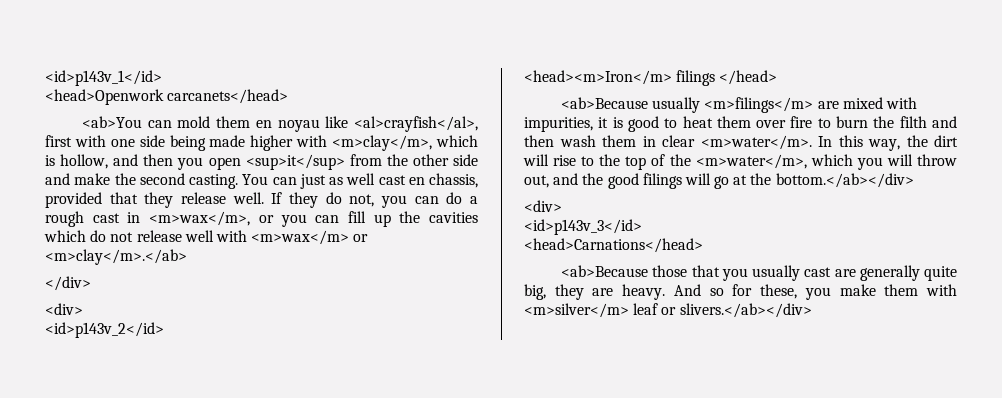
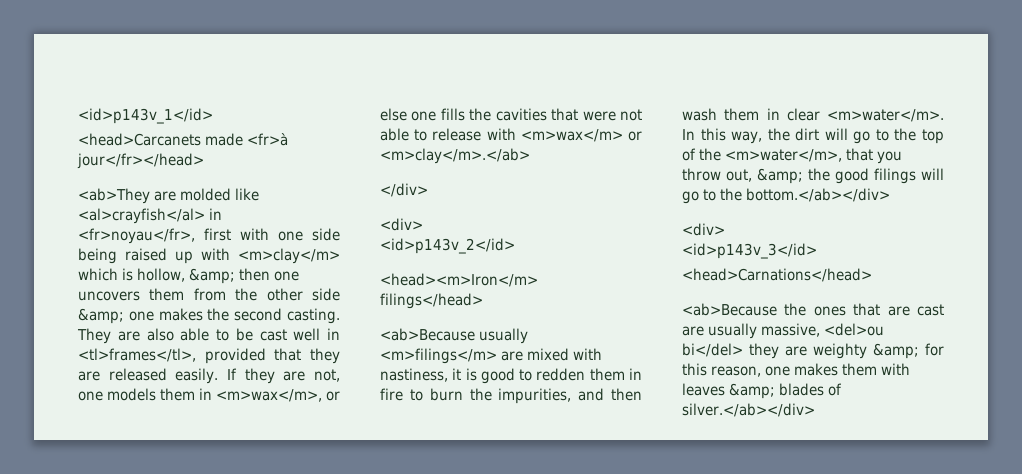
[45,89,289,105] [82,116,478,132] <head>Openwork carcanets</head> // <ab>You can mold them en noyau like <al>crayfish</al>, -> [78,133,288,146] [77,153,204,169] [78,188,259,204] [78,208,222,224] [78,228,195,244] <head>Carcanets made <fr>à jour</fr></head> // <ab>They are molded like <al>crayfish</al> in <fr>noyau</fr>,
[209,135,478,151] [45,154,479,170] [45,173,478,189] [45,192,479,208] [45,211,478,227] [44,230,214,242] made higher with <m>clay</m>, which is hollow, and then you open <sup>it</sup> from the other side and make the second casting. You can just as well cast en chassis, provided that they release well. If they do not, you can do a rough cast in <m>wax</m>, or you can fill up the cavities which do not release well -> [125,248,340,264] [78,268,299,284] [78,288,340,301] [78,308,340,324] [77,328,340,344] [78,348,340,364] [78,368,340,384] [78,388,340,402] [380,108,642,121] [380,128,482,141] raised up with <m>clay</m> which is hollow, &amp; then one uncovers them from the other side &amp; one makes the second casting. They are also able to be cast well in <tl>frames</tl>, provided that they are released easily. If they are not, one models them in <m>wax</m>, or else one fills the cavities that were not able to release
[676,70,778,86] filings </head> -> [380,293,483,309] filings</head>
[524,117,593,132] impurities, -> [380,368,448,382] nastiness,
[682,116,787,128] heat them over -> [536,368,642,381] redden them in
[899,116,927,128] filth -> [498,388,572,404] impurities,
[553,155,577,166] rise -> [853,131,871,144] go
[810,154,913,170] which you will -> [846,148,902,164] that you
[553,173,579,185] and -> [757,168,803,184] &amp;
[733,175,748,185] at -> [703,189,716,201] to
[652,265,957,281] [524,284,957,300] [524,303,812,318] those that you usually cast are generally quite big, they are heavy. And so for these, you make them with <m>silver</m> leaf or slivers.</ab></div> -> [784,303,944,316] [682,323,884,339] [682,343,944,359] [682,363,910,377] [682,383,842,399] [682,403,815,417] the ones that are cast are usually massive, <del>ou bi</del> they are weighty &amp; for this reason, one makes them with leaves &amp; blades of silver.</ab></div>

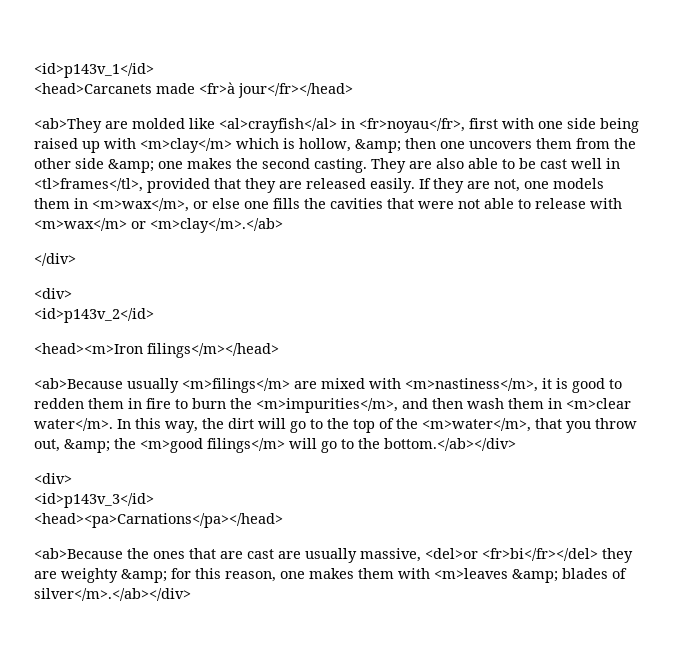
[380,273,538,287] [380,293,483,309] <head><m>Iron</m> filings</head> -> [34,343,279,358] <head><m>Iron filings</m></head>
[380,368,448,382] nastiness, -> [405,378,538,392] <m>nastiness</m>,
[498,388,572,404] impurities, -> [256,398,398,413] <m>impurities</m>,
[786,108,944,122] clear <m>water</m>. -> [566,398,631,409] [34,418,113,431] <m>clear water</m>.
[835,168,916,184] good filings -> [140,438,285,453] <m>good filings</m>
[682,268,872,282] <head>Carnations</head> -> [34,513,283,528] <head><pa>Carnations</pa></head>
[824,323,884,336] [682,343,743,357] <del>ou bi</del> -> [425,548,598,561] <del>or <fr>bi</fr></del>
[682,383,725,396] leaves -> [434,568,508,579] <m>leaves
[682,403,815,417] silver.</ab></div> -> [34,588,191,601] silver</m>.</ab></div>

